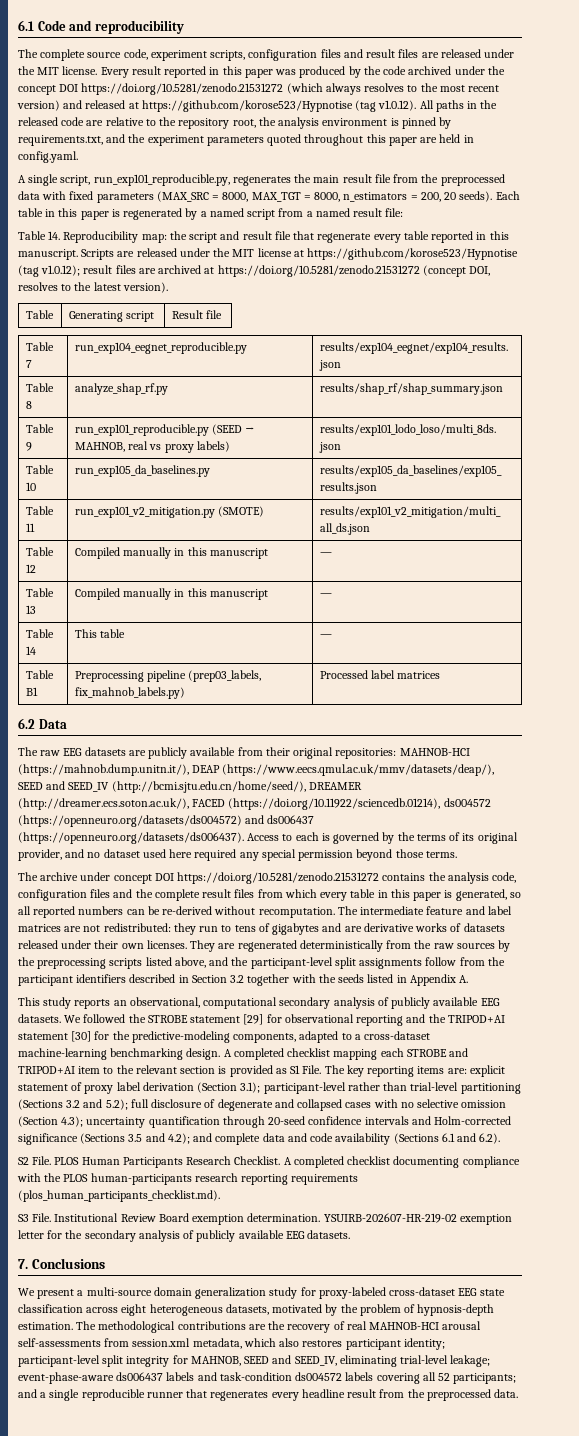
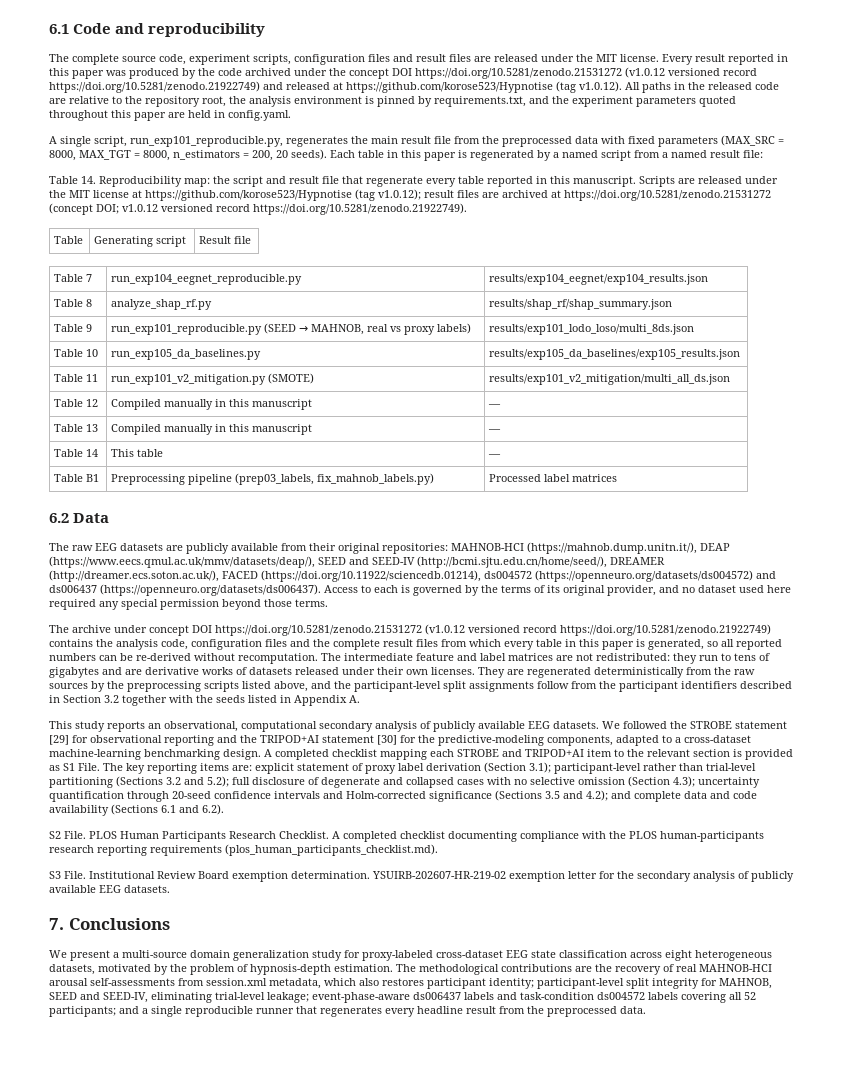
[286,83,500,95] [17,100,60,111] (which always resolves to the most recent version) -> [625,67,757,78] [49,81,260,93] (v1.0.12 versioned record https://doi.org/10.5281/zenodo.21922749)
[469,266,491,276] [18,282,168,293] DOI, resolves to the latest version). -> [96,203,467,215] DOI; v1.0.12 versioned record https://doi.org/10.5281/zenodo.21922749).
[68,782,110,792] SEED_IV -> [372,557,415,565] SEED-IV
(380, 878) none -> [425,624,771,636] (v1.0.12 versioned record https://doi.org/10.5281/zenodo.21922749)
[294,1356,337,1366] SEED_IV, -> [103,992,148,1003] SEED-IV,

